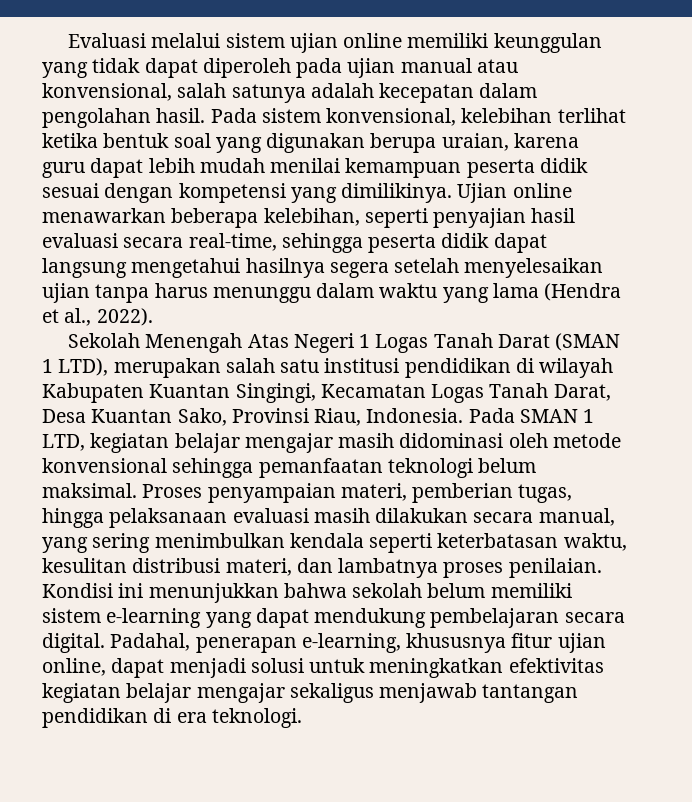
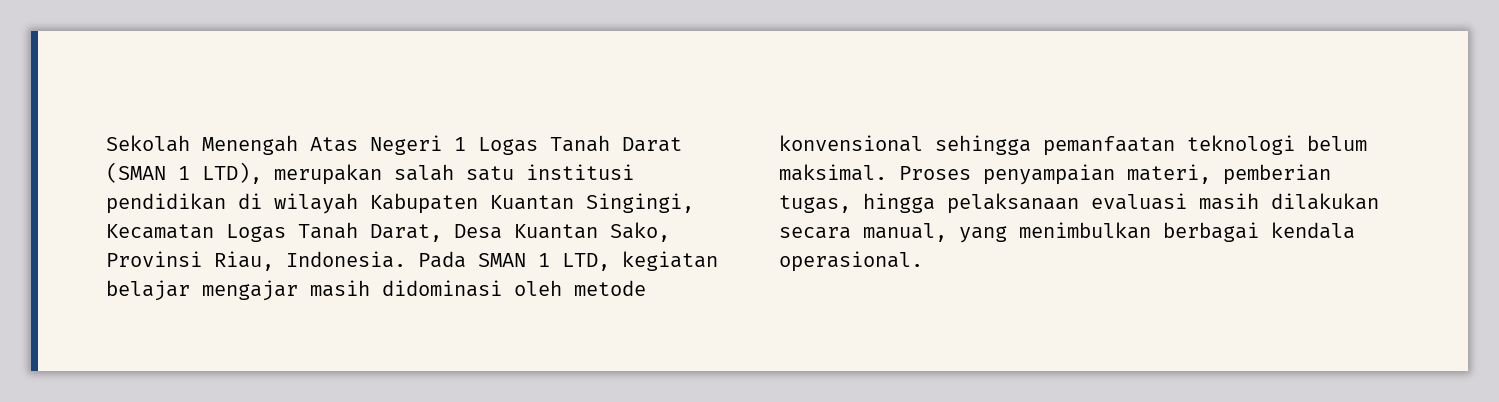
[68,33,602,53] [42,58,518,78] [42,83,538,103] [42,108,626,128] [42,133,579,153] [42,158,588,178] [42,183,572,203] [42,208,576,228] [42,233,547,253] [42,258,604,278] [42,283,622,303] [42,308,153,326] Evaluasi melalui sistem ujian online memiliki keunggulan yang tidak dapat diperoleh pada ujian manual atau konvensional, salah satunya adalah kecepatan dalam pengolahan hasil. Pada sistem konvensional, kelebihan terlihat ketika bentuk soal yang digunakan berupa uraian, karena guru dapat lebih mudah menilai kemampuan peserta didik sesuai dengan kompetensi yang dimilikinya. Ujian online menawarkan beberapa kelebihan, seperti penyajian hasil evaluasi secara real-time, sehingga peserta didik dapat langsung mengetahui hasilnya segera setelah menyelesaikan ujian tanpa harus menunggu dalam waktu yang lama (Hendra et al., 2022). // -> (106, 143) none
[92,533,627,553] [42,558,602,578] [42,583,572,603] [42,608,625,628] [42,633,606,653] [42,658,604,678] [42,683,579,703] [42,708,302,728] sering menimbulkan kendala seperti keterbatasan waktu, kesulitan distribusi materi, dan lambatnya proses penilaian. Kondisi ini menunjukkan bahwa sekolah belum memiliki sistem e-learning yang dapat mendukung pembelajaran secara digital. Padahal, penerapan e-learning, khususnya fitur ujian online, dapat menjadi solusi untuk meningkatkan efektivitas kegiatan belajar mengajar sekaligus menjawab tantangan pendidikan di era teknologi. -> [1019,222,1355,242] [779,251,923,272] menimbulkan berbagai kendala operasional.

